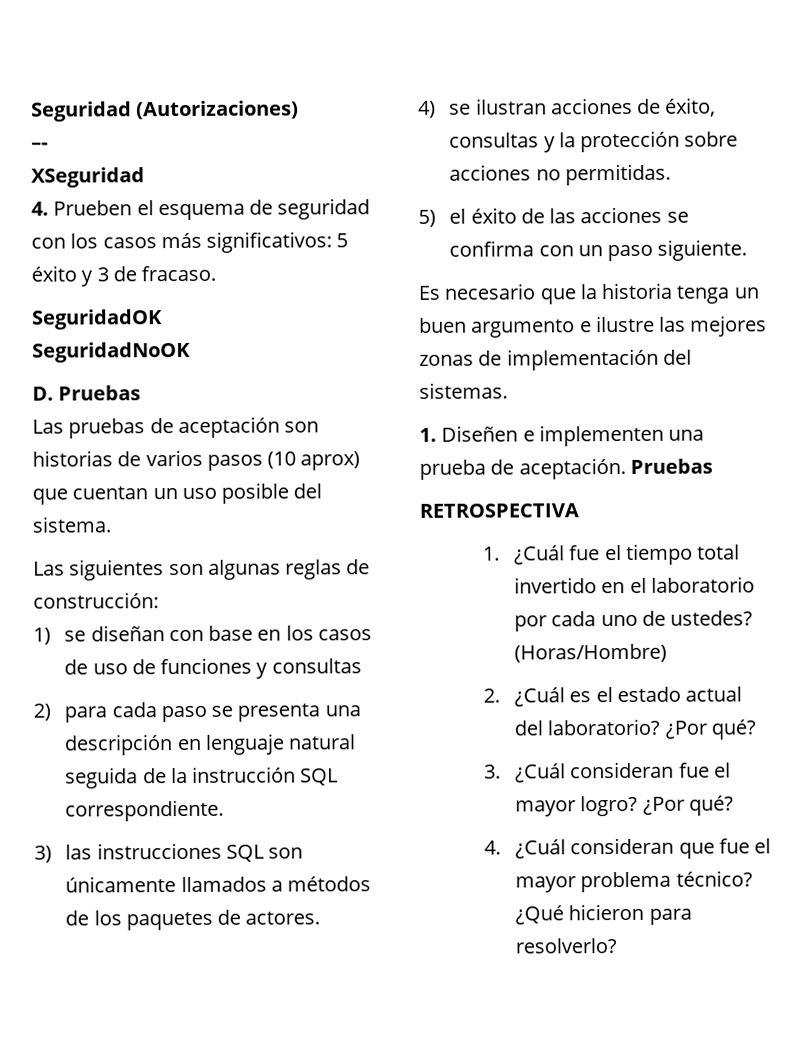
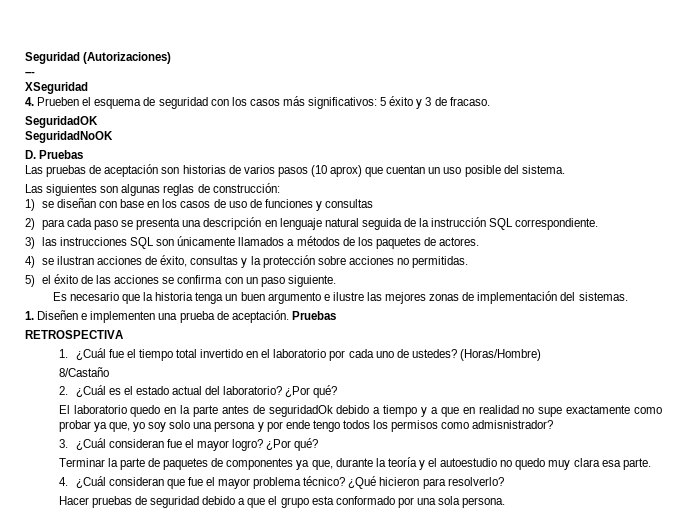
(668, 653) none -> [58,367,109,377] // 8/Castaño
(756, 729) none -> [58,405,663,417] [58,420,554,432] // El laboratorio quedo en la parte antes de seguridadOk debido a tiempo y a que en realidad no supe exactamente como probar ya que, yo soy solo una persona y por ende tengo todos los permisos como admisnistrador?
(734, 805) none -> [58,457,651,470] // Terminar la parte de paquetes de componentes ya que, durante la teoría y el autoestudio no quedo muy clara esa parte.
(618, 946) none -> [58,496,506,508] // Hacer pruebas de seguridad debido a que el grupo esta conformado por una sola persona.

